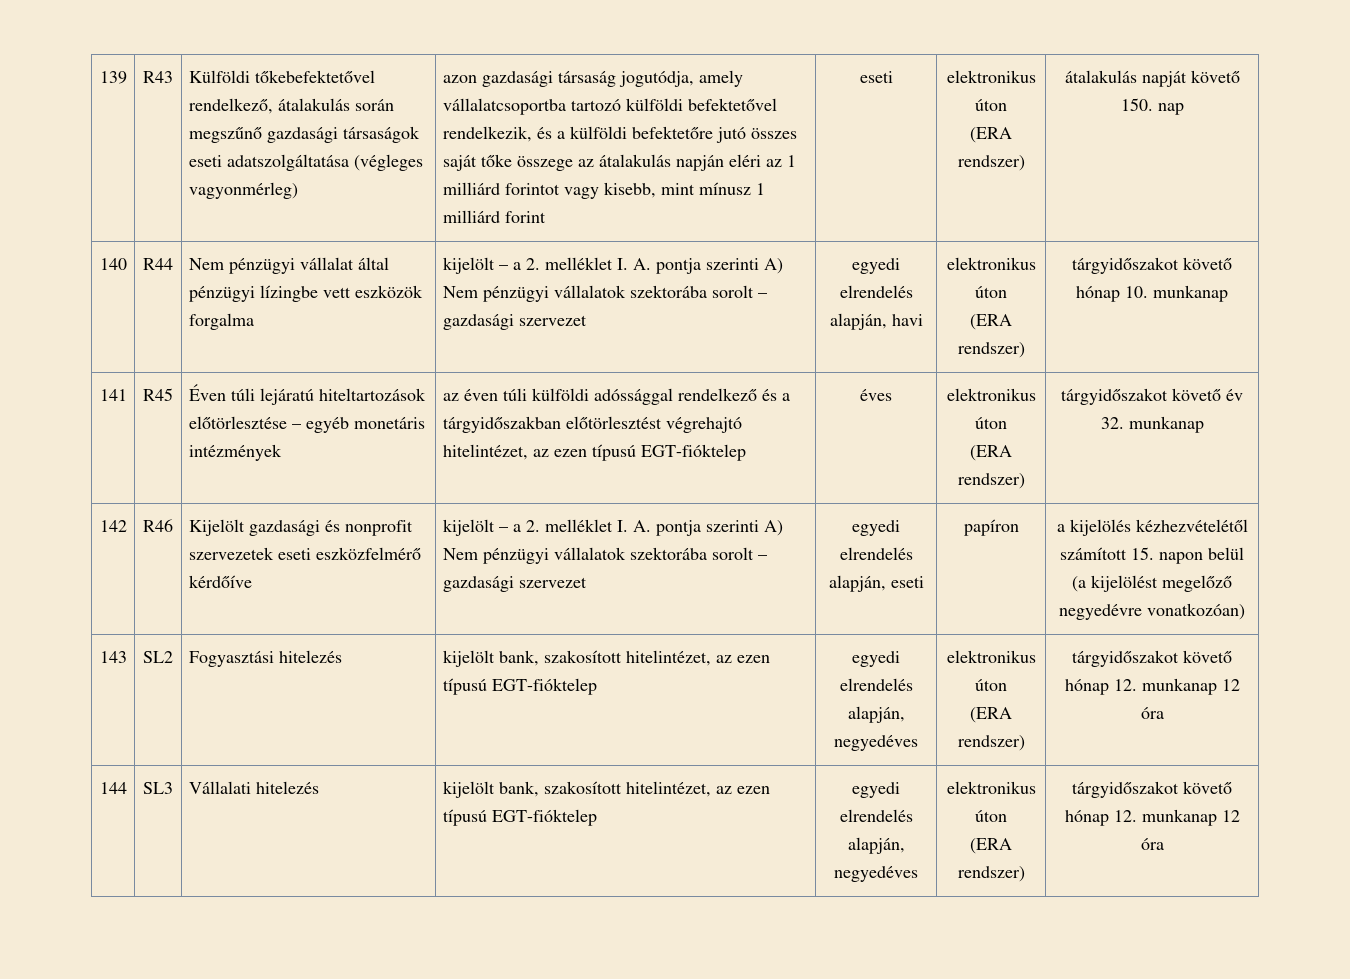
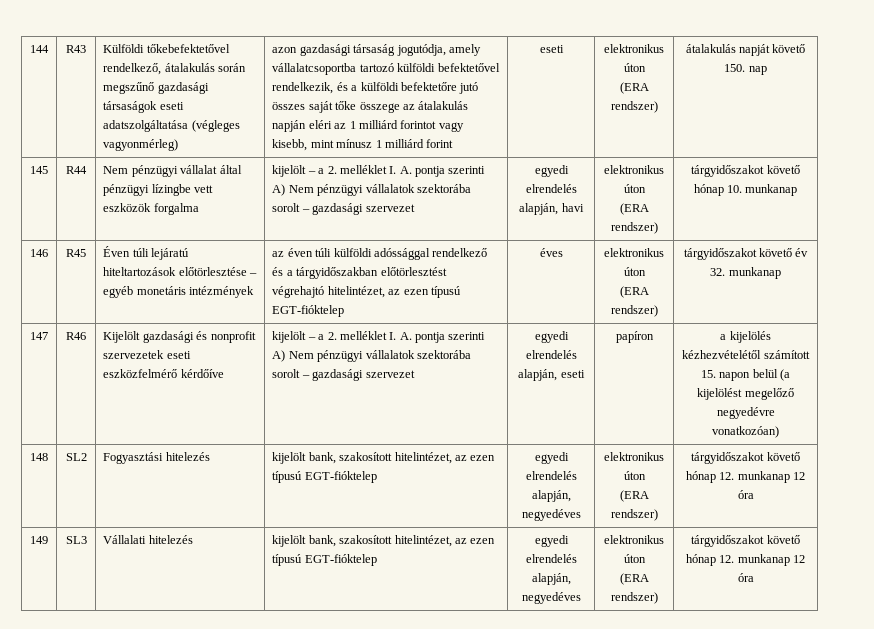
[99,71,127,84] 139 -> [30,45,49,53] 144
[99,258,127,270] 140 -> [30,166,48,174] 145
[99,389,127,401] 141 -> [30,249,48,257] 146
[99,520,127,532] 142 -> [30,332,48,340] 147
[99,651,127,663] 143 -> [30,453,48,461] 148
[99,782,127,794] 144 -> [30,536,48,544] 149

